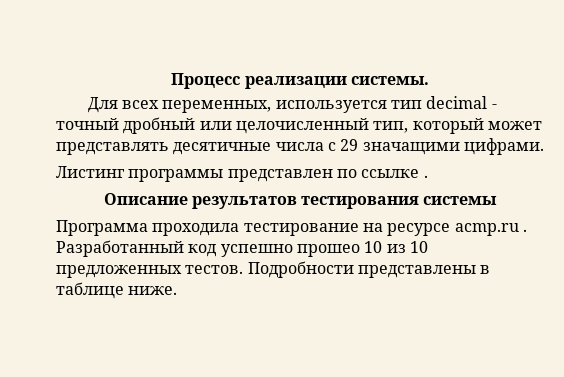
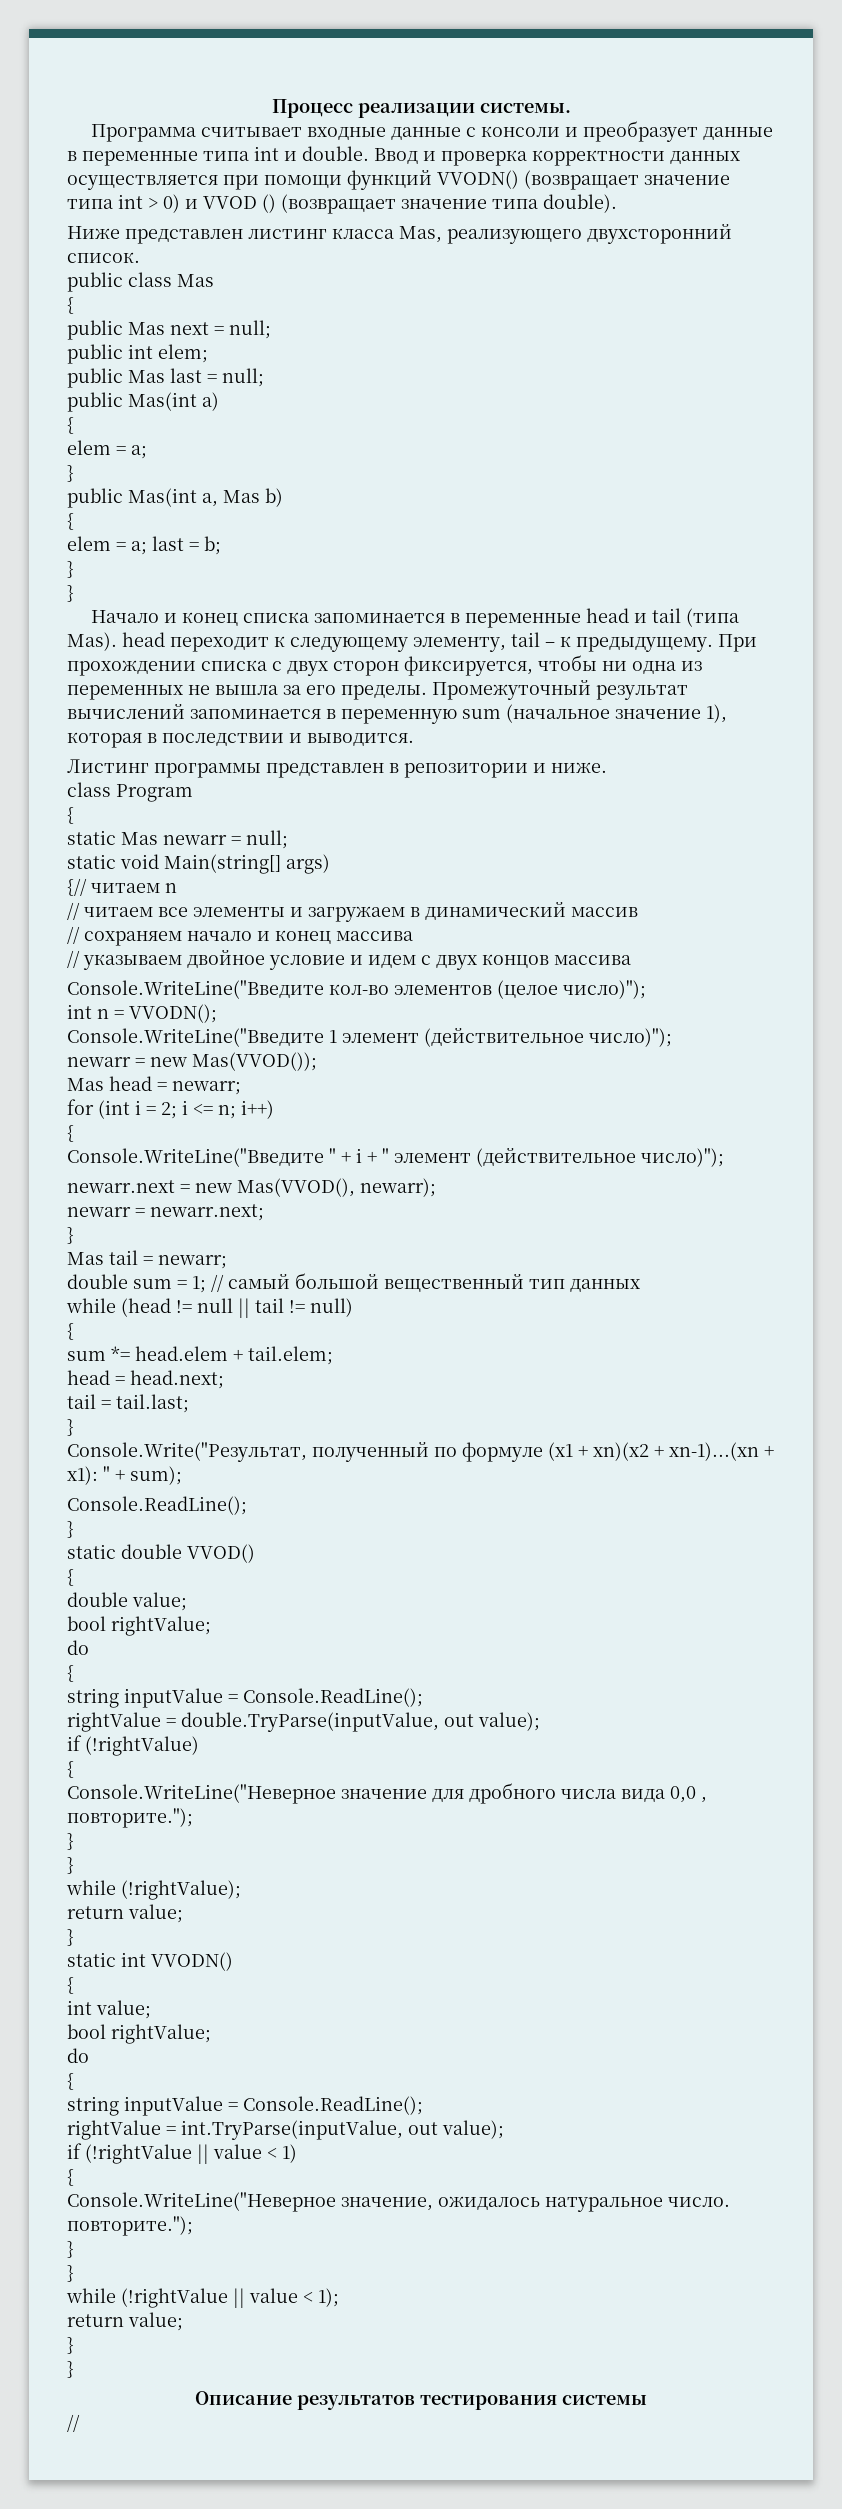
[87,96,497,113] [56,117,542,134] [56,138,544,155] [56,166,428,182] [103,193,498,209] [56,220,527,236] [56,240,428,257] [56,261,491,278] [56,282,178,299] Для всех переменных, используется тип decimal - точный дробный или целочисленный тип, который может представлять десятичные числа с 29 значащими цифрами. // Листинг программы представлен по ссылке . // Описание результатов тестирования системы // Программа проходила тестирование на ресурсе acmp.ru . Разработанный код успешно прошео 10 из 10 предложенных тестов. Подробности представлены в таблице ниже. -> [91,121,774,142] [67,146,740,166] [67,170,730,190] [67,194,617,214] [67,224,732,244] [67,252,140,263] [67,272,214,292] [67,297,74,314] [67,320,271,340] [67,344,208,364] [67,368,264,388] [67,392,219,412] [67,417,74,434] [67,440,147,459] [67,465,74,482] [67,488,283,508] [67,513,74,530] [67,536,221,555] [67,561,74,578] [67,585,74,602] [91,608,740,628] [67,632,757,652] [67,655,702,676] [67,680,688,700] [67,704,727,724] [67,732,414,748] [67,759,607,778] [67,782,193,802] [67,807,74,824] [67,830,288,849] [67,854,330,874] [67,878,177,896] [67,902,638,922] [67,926,413,946] [67,950,631,970] [67,980,646,999] [67,1004,217,1023] [67,1028,672,1047] [67,1052,317,1071] [67,1076,241,1095] [67,1099,274,1119] [67,1125,74,1142] [67,1148,724,1167] [67,1178,436,1197] [67,1204,264,1221] [67,1227,74,1244] [67,1250,227,1269] [67,1273,640,1293] [66,1298,353,1318] [67,1323,74,1340] [67,1346,333,1365] [67,1370,224,1389] [67,1394,189,1413] [67,1419,74,1436] [67,1442,774,1462] [67,1466,182,1485] [67,1496,247,1515] [67,1521,74,1538] [67,1544,255,1563] [67,1569,74,1586] [67,1592,187,1611] [67,1616,211,1636] [67,1640,89,1655] [67,1665,74,1682] [67,1688,423,1708] [67,1712,540,1732] [67,1735,199,1756] [67,1761,74,1778] [67,1783,707,1804] [67,1808,193,1828] [67,1833,74,1850] [67,1857,74,1874] [66,1880,241,1900] [67,1904,183,1923] [67,1929,74,1946] [67,1952,233,1971] [67,1977,74,1994] [67,2000,151,2019] [67,2024,211,2044] [67,2048,89,2063] [67,2073,74,2090] [67,2096,423,2116] [67,2120,504,2140] [67,2143,297,2164] [67,2169,74,2186] [67,2192,730,2212] [67,2216,193,2236] [67,2241,74,2258] [67,2265,74,2282] [66,2288,339,2308] [67,2312,183,2331] [67,2337,74,2354] [67,2361,74,2378] [195,2391,647,2410] [67,2414,80,2432] Программа считывает входные данные с консоли и преобразует данные в переменные типа int и double. Ввод и проверка корректности данных осуществляется при помощи функций VVODN() (возвращает значение типа int > 0) и VVOD () (возвращает значение типа double). // Ниже представлен листинг класса Mas, реализующего двухсторонний список. // public class Mas // { // public Mas next = null; // public int elem; // public Mas last = null; // public Mas(int a) // { // elem = a; // } // public Mas(int a, Mas b) // { // elem = a; last = b; // } // } // Начало и конец списка запоминается в переменные head и tail (типа Mas). head переходит к следующему элементу, tail – к предыдущему. При прохождении списка с двух сторон фиксируется, чтобы ни одна из переменных не вышла за его пределы. Промежуточный результат вычислений запоминается в переменную sum (начальное значение 1), которая в последствии и выводится. // Листинг программы представлен в репозитории и ниже. // class Program // { // static Mas newarr = null; // static void Main(string[] args) // {// читаем n // // читаем все элементы и загружаем в динамический массив // // сохраняем начало и конец массива // // указываем двойное условие и идем с двух концов массива // Console.WriteLine("Введите кол-во элементов (целое число)"); // int n = VVODN(); // Console.WriteLine("Введите 1 элемент (действительное число)"); // newarr = new Mas(VVOD()); // Mas head = newarr; // for (int i = 2; i <= n; i++) // { // Console.WriteLine("Введите " + i + " элемент (действительное число)"); // newarr.next = new Mas(VVOD(), newarr); // newarr = newarr.next; // } // Mas tail = newarr; // double sum = 1; // самый большой вещественный тип данных // while (head != null || tail != null) // { // sum *= head.elem + tail.elem; // head = head.next; // tail = tail.last; // } // Console.Write("Результат, полученный по формуле (x1 + xn)(x2 + xn-1)...(xn + x1): " + sum); // Console.ReadLine(); // } // static double VVOD() // { // double value; // bool rightValue; // do // { // string inputValue = Console.ReadLine(); // rightValue = double.TryParse(inputValue, out value); // if (!rightValue) // { // Console.WriteLine("Неверное значение для дробного числа вида 0,0 , повторите."); // } // } // while (!rightValue); // return value; // } // static int VVODN() // { // int value; // bool rightValue; // do // { // string inputValue = Console.ReadLine(); // rightValue = int.TryParse(inputValue, out value); // if (!rightValue || value < 1) // { // Console.WriteLine("Неверное значение, ожидалось натуральное число. повторите."); // } // } // while (!rightValue || value < 1); // return value; // } // } // Описание результатов тестирования системы // //

